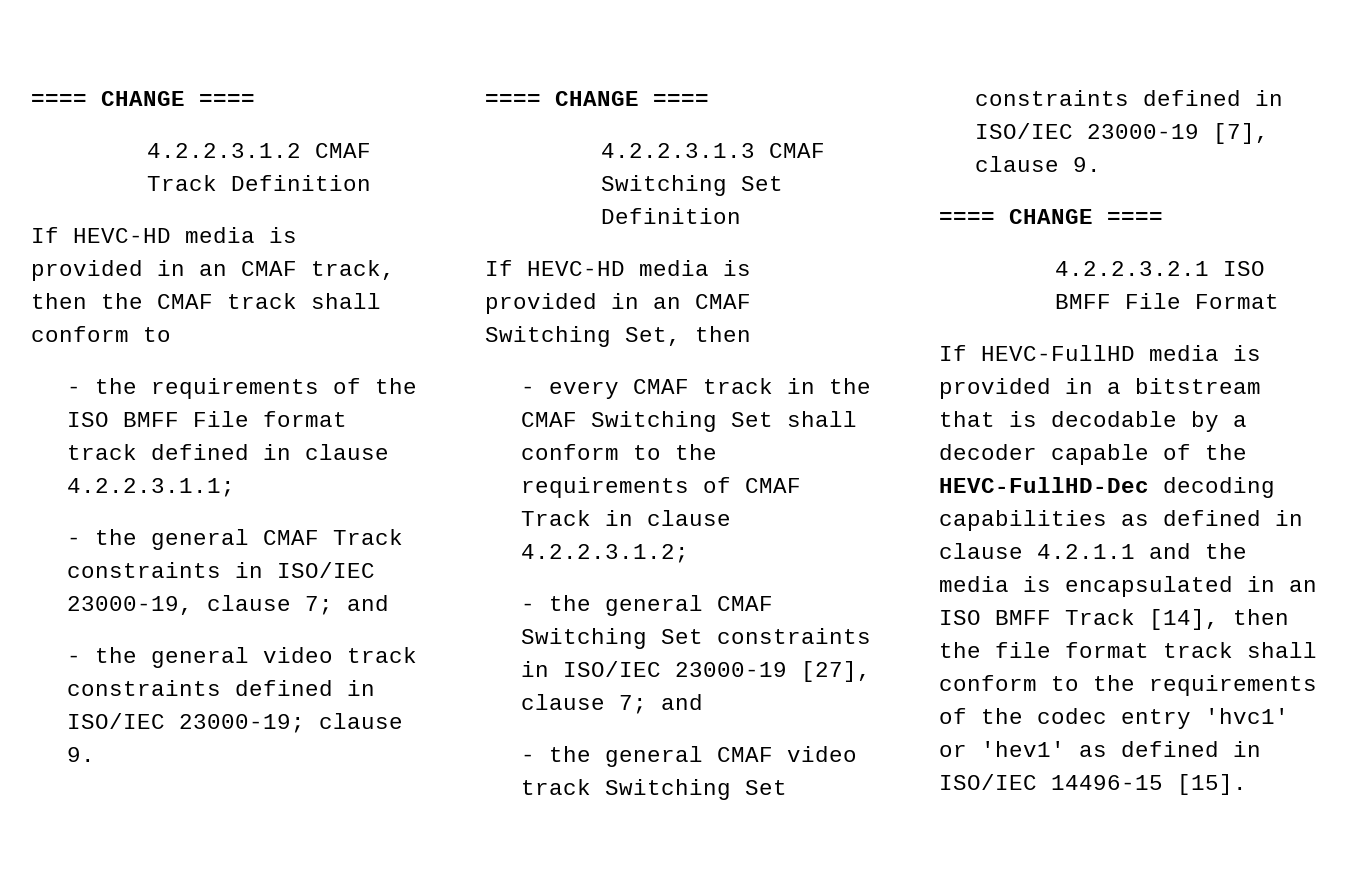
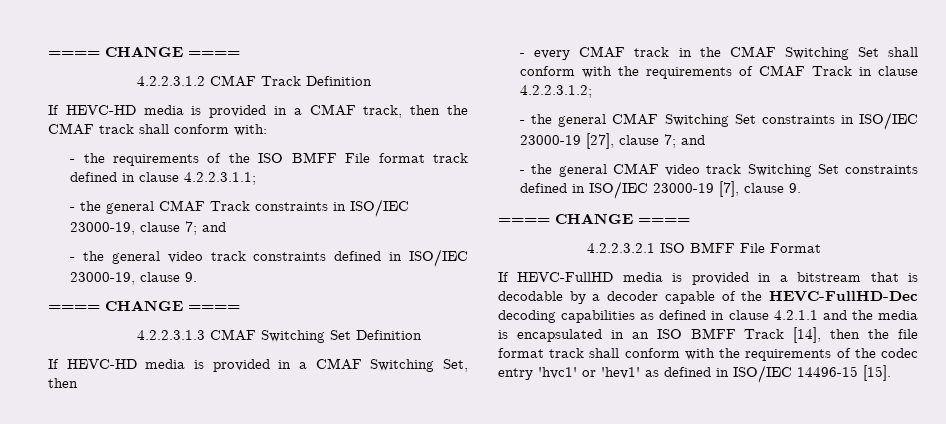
[199,264,227,276] an -> [293,108,302,115] a
[143,327,171,342] to -> [234,124,267,136] with:
[178,714,305,733] 23000-19; -> [70,272,136,285] 23000-19,
[653,297,681,309] an -> [298,362,307,369] a
[632,445,661,460] to -> [582,66,613,78] with
[1051,676,1079,691] to -> [684,348,715,360] with

